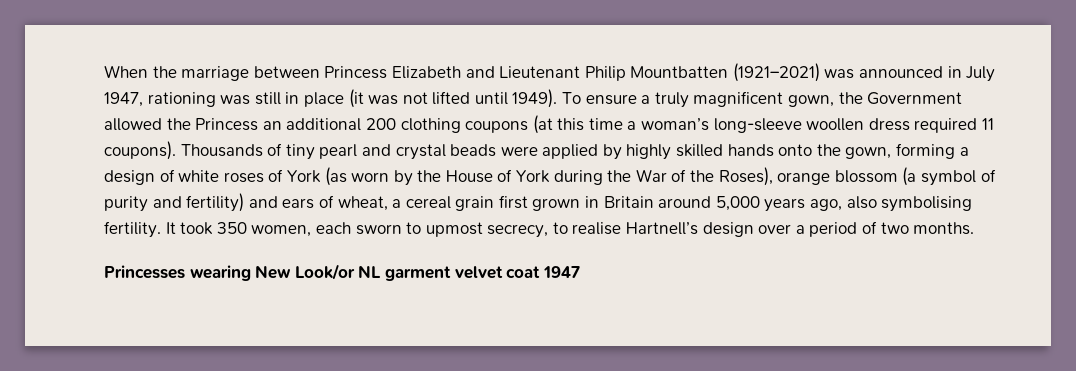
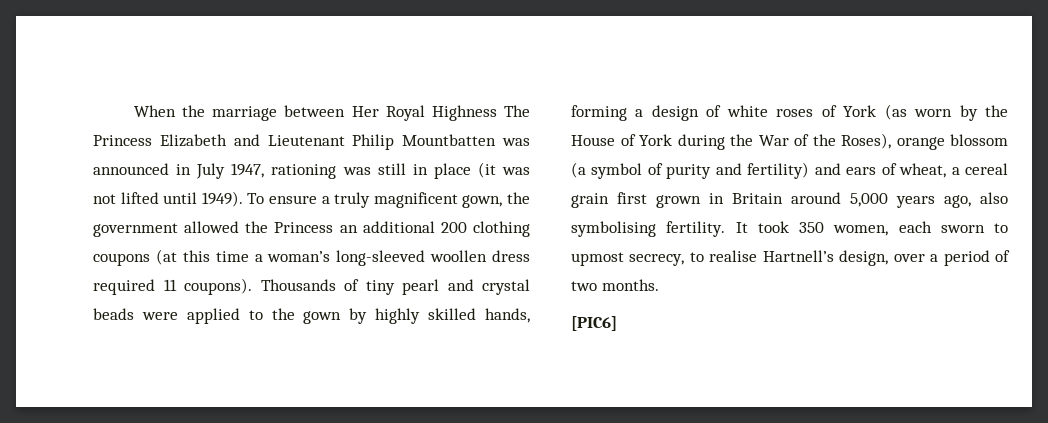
(320, 72) none -> [351,105,530,121] Her Royal Highness The
[732,63,820,82] (1921–2021) -> (497, 140) none
[867,92,963,105] Government -> [93,223,178,237] government
[713,118,802,133] long-sleeve -> [336,250,426,266] long-sleeved
[602,144,892,160] by highly skilled hands onto the gown, -> [248,308,530,324] to the gown by highly skilled hands,
[702,222,754,237] design -> [839,250,889,266] design,
[104,264,580,281] Princesses wearing New Look/or NL garment velvet coat 1947 -> [571,316,617,331] [PIC6]

